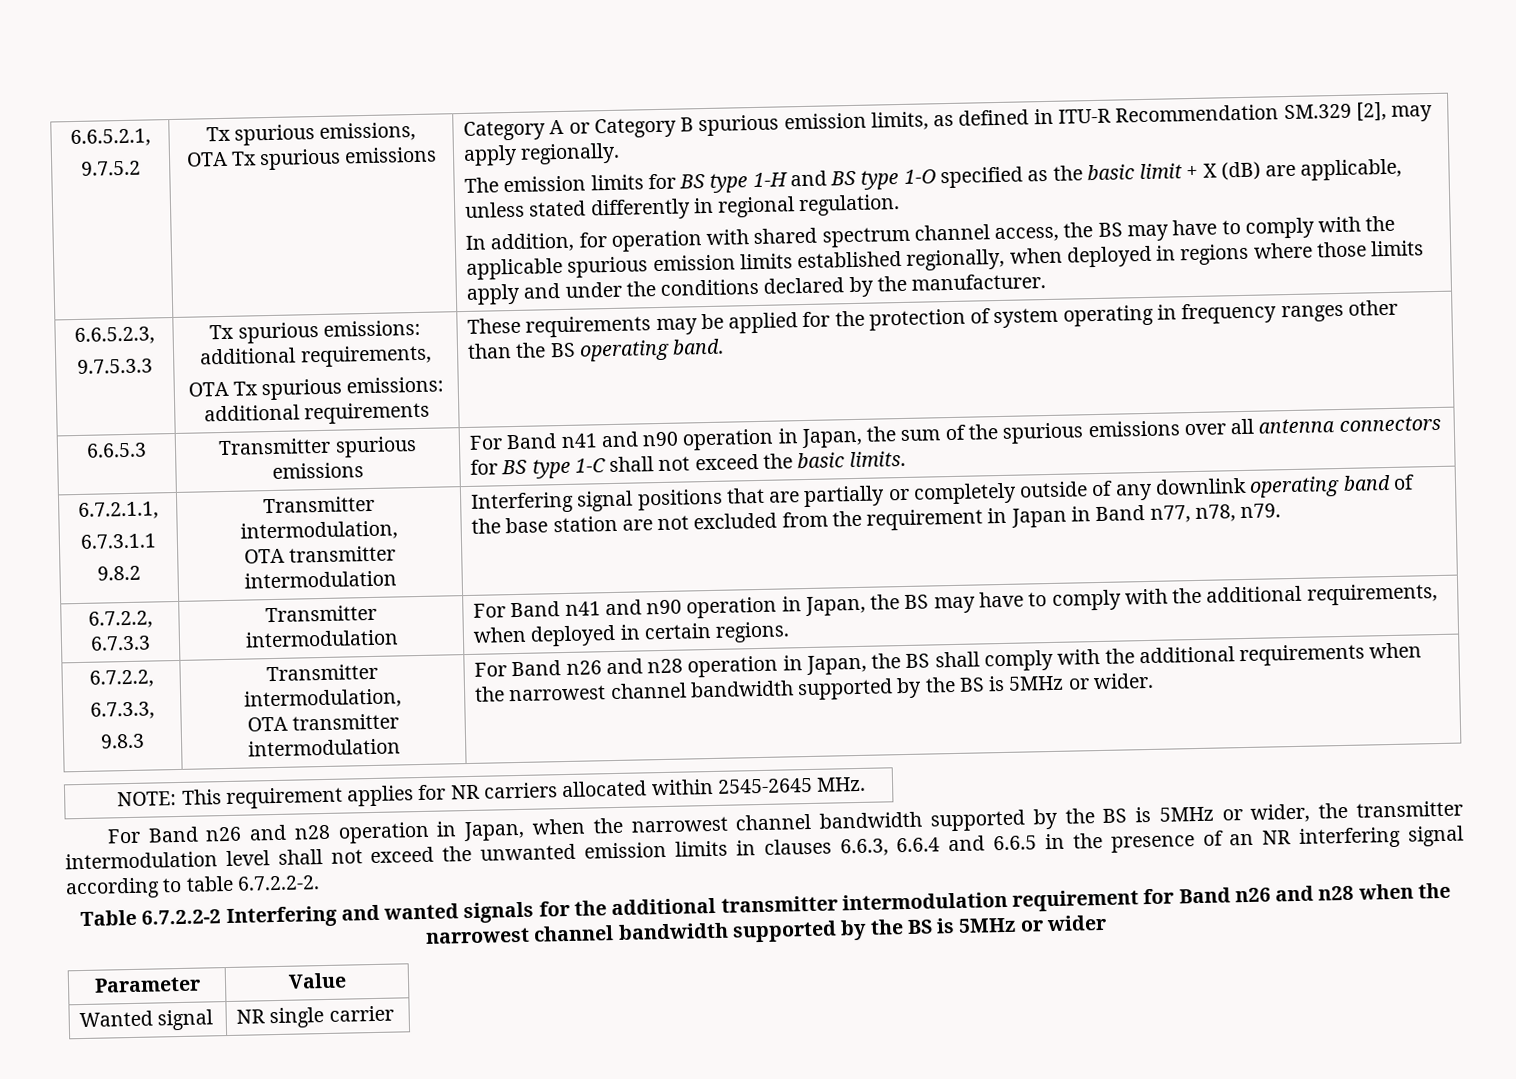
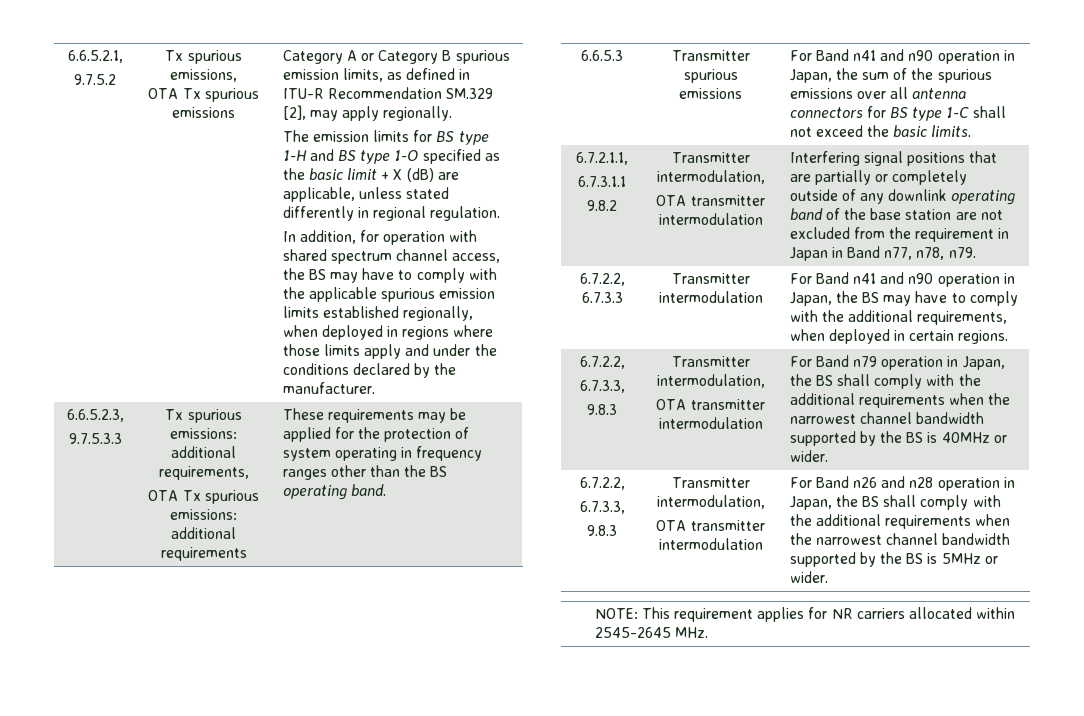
(402, 699) none -> [656,399,765,410] [658,417,763,429] [789,355,1005,370] [789,374,981,389] [789,393,1011,408] [789,412,985,424] [789,431,1007,446] [789,450,828,462] [579,477,625,490] [579,501,625,514] [587,525,617,536] [671,477,750,488] [656,495,765,509] // OTA transmitter intermodulation | For Band n79 operation in Japan, the BS shall comply with the additional requirements when the narrowest channel bandwidth supported by the BS is 40MHz or wider. // 6.7.2.2, // 6.7.3.3, // 9.8.3 | Transmitter intermodulation,
[106,800,1463,844] [65,825,1464,870] [65,875,320,900] [80,882,1451,929] [425,914,1107,944] [93,976,201,993] [287,972,347,989] [79,1009,214,1031] [236,1005,394,1029] // For Band n26 and n28 operation in Japan, when the narrowest channel bandwidth supported by the BS is 5MHz or wider, the transmitter intermodulation level shall not exceed the unwanted emission limits in clauses 6.6.3, 6.6.4 and 6.6.5 in the presence of an NR interfering signal according to table 6.7.2.2-2. // Table 6.7.2.2-2 Interfering and wanted signals for the additional transmitter intermodulation requirement for Band n26 and n28 when the narrowest channel bandwidth supported by the BS is 5MHz or wider // Parameter | Value // Wanted signal | NR single carrier -> (708, 632) none

